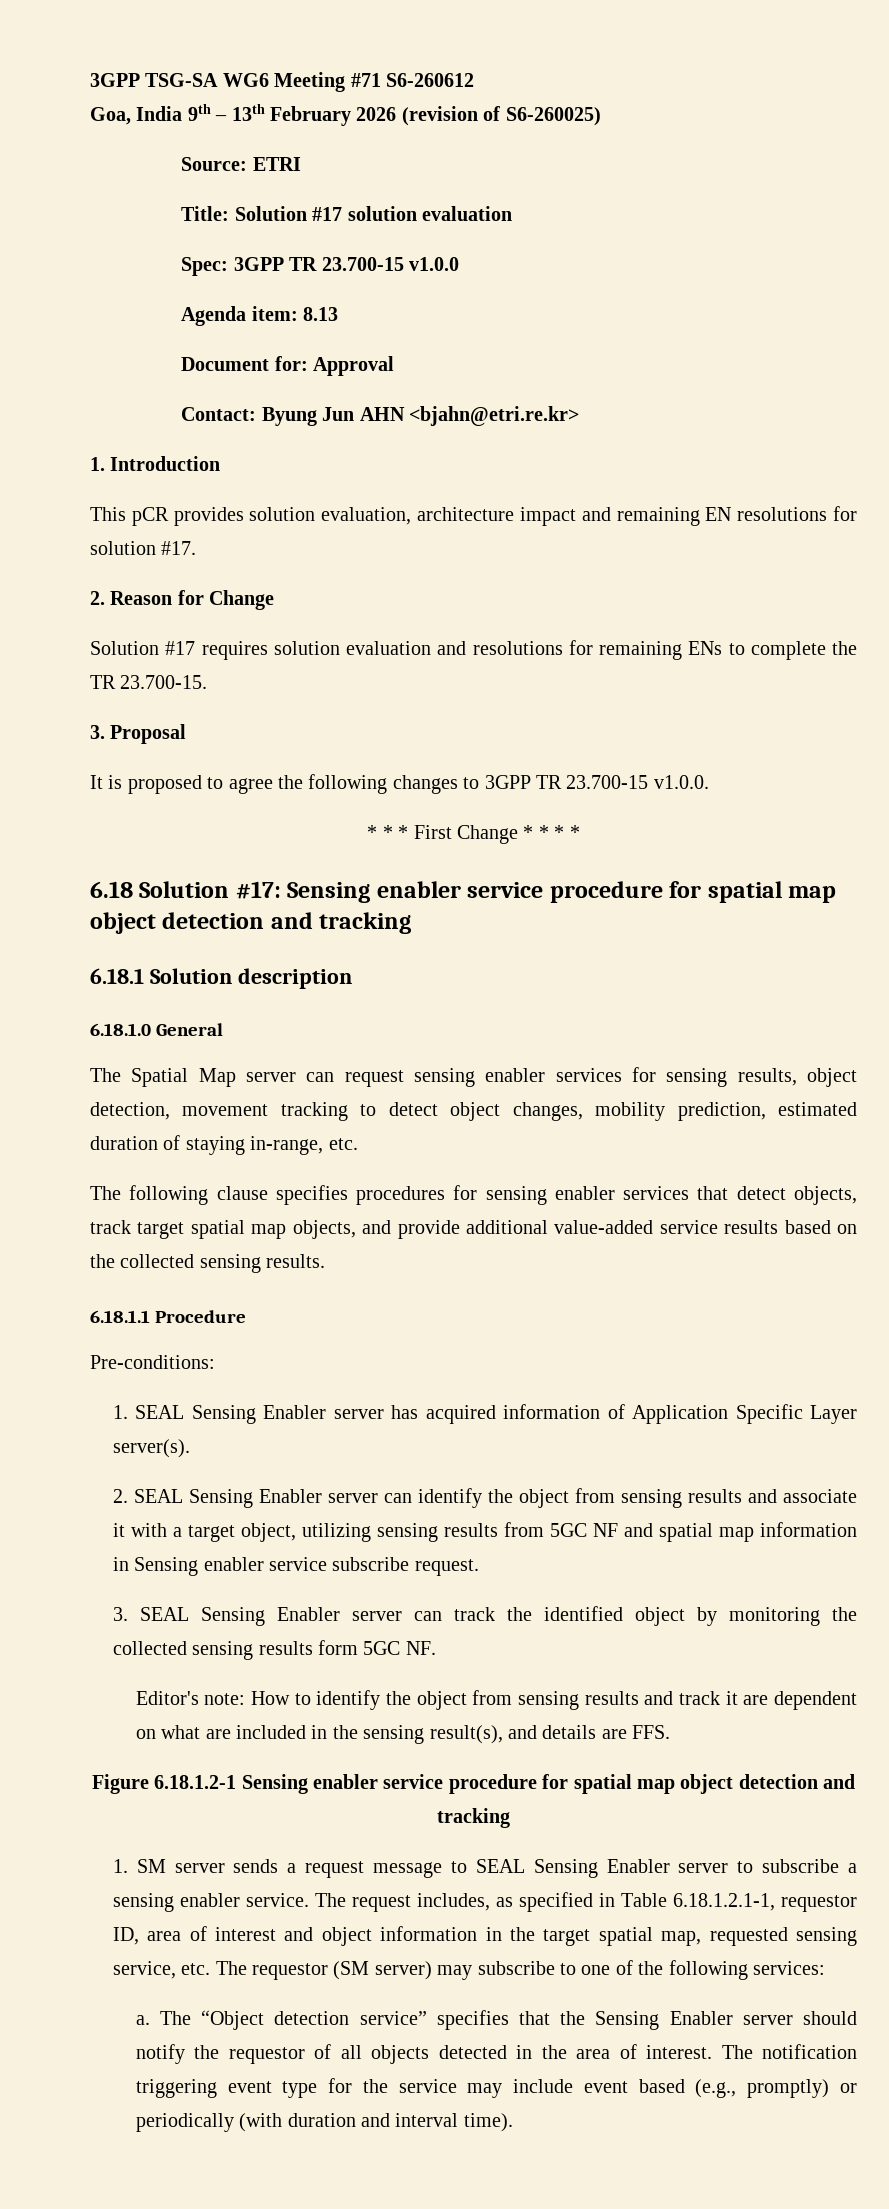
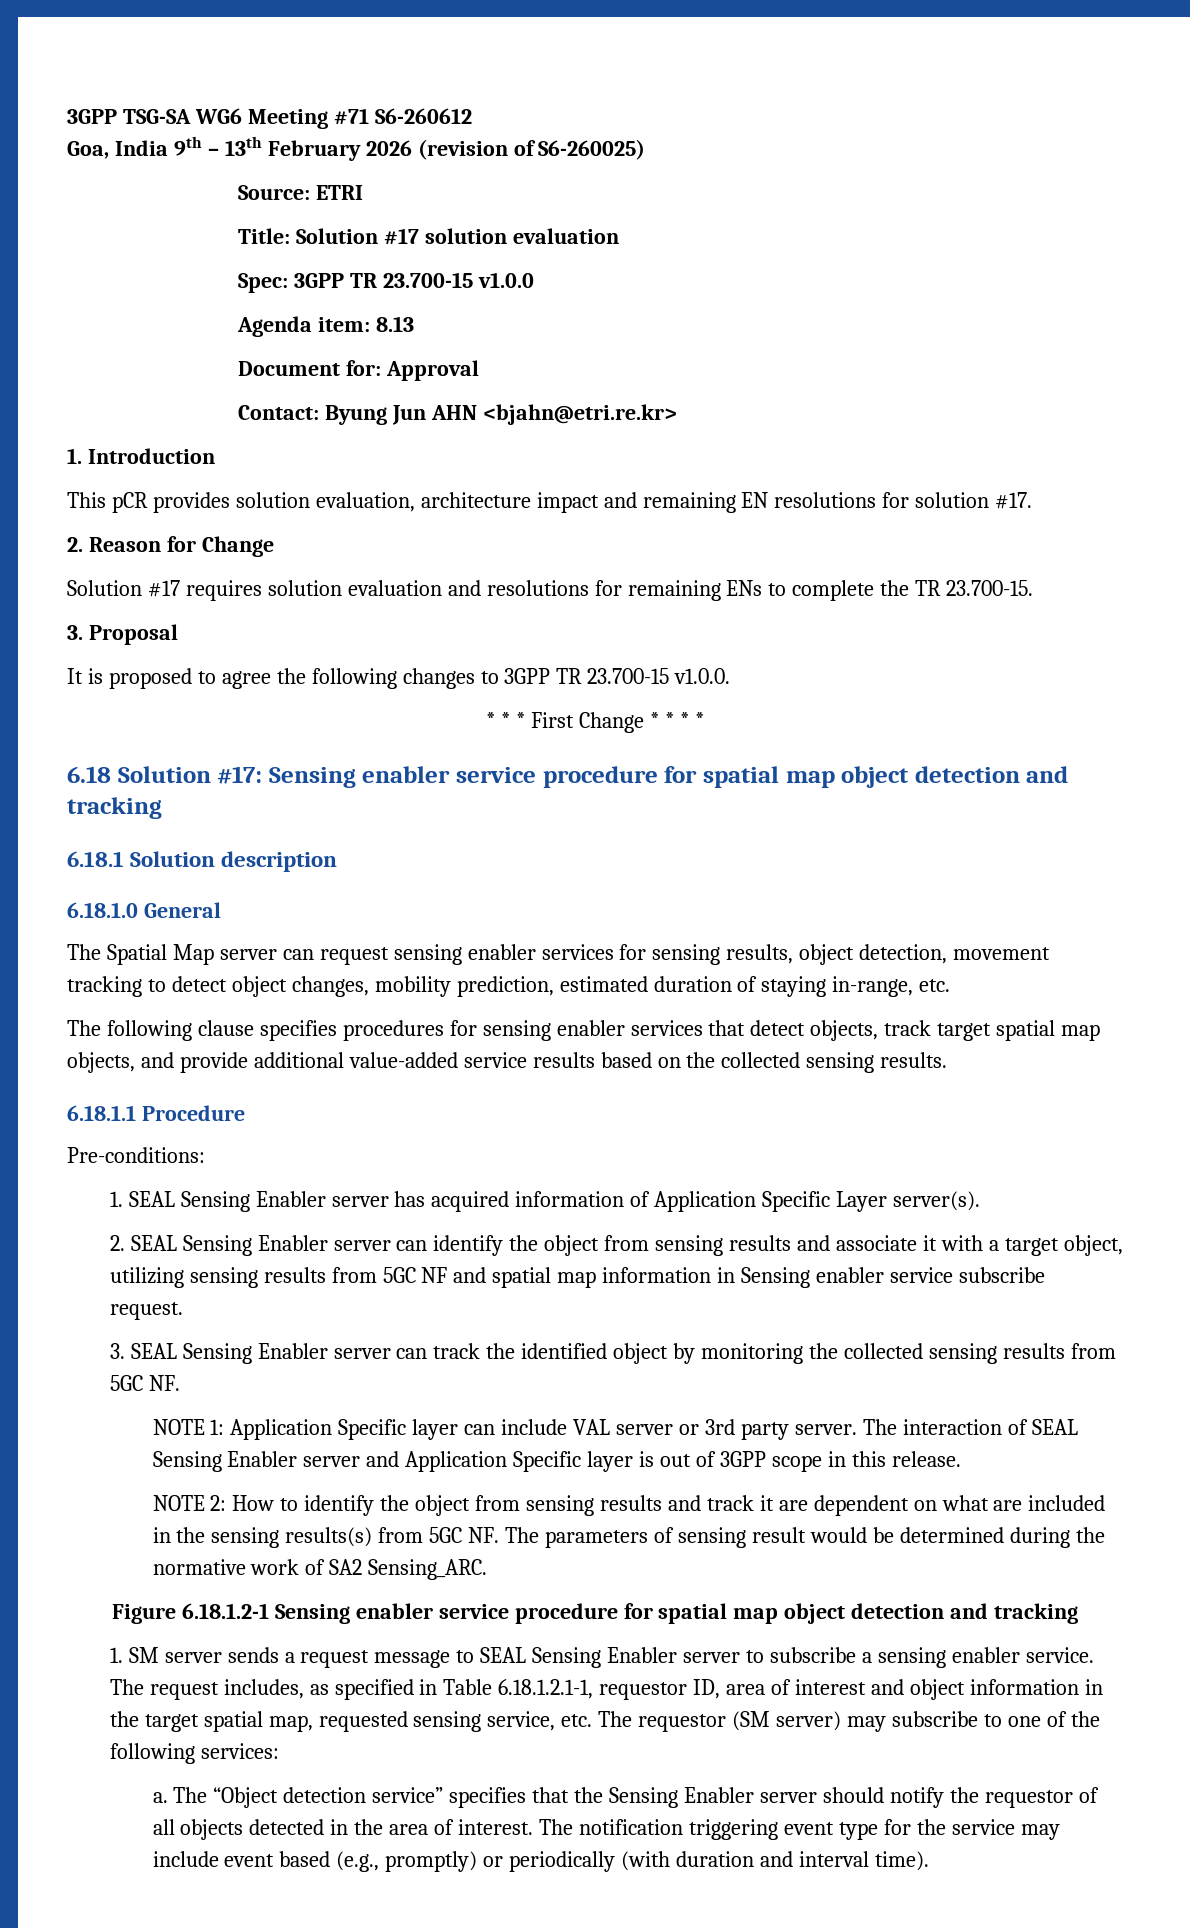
[318,1640,359,1655] form -> [1070,1343,1116,1359] from
[135,1691,246,1705] Editor's note: -> [152,1419,1078,1440] [152,1451,961,1472] [152,1495,227,1511] NOTE 1: Application Specific layer can include VAL server or 3rd party server. The interaction of SEAL Sensing Enabler server and Application Specific layer is out of 3GPP scope in this release. // NOTE 2:
[429,1725,671,1744] result(s), and details are FFS. -> [285,1527,1105,1548] [152,1559,488,1580] results(s) from 5GC NF. The parameters of sensing result would be determined during the normative work of SA2 Sensing_ARC.

